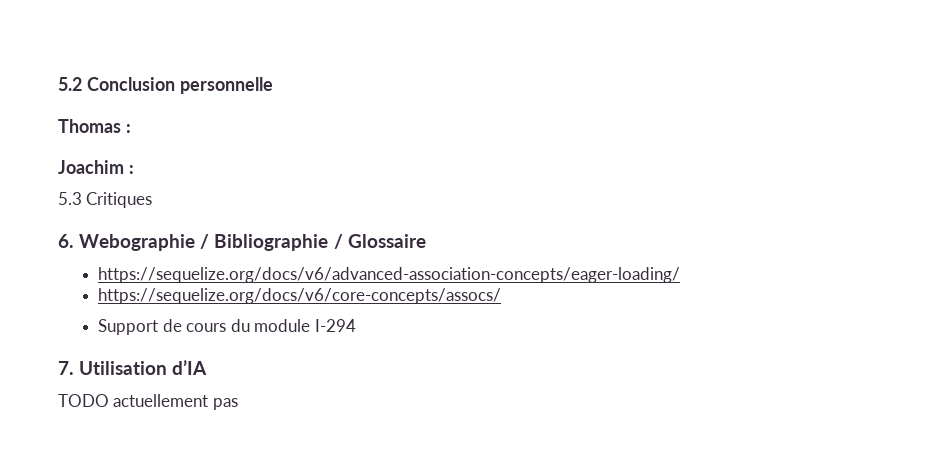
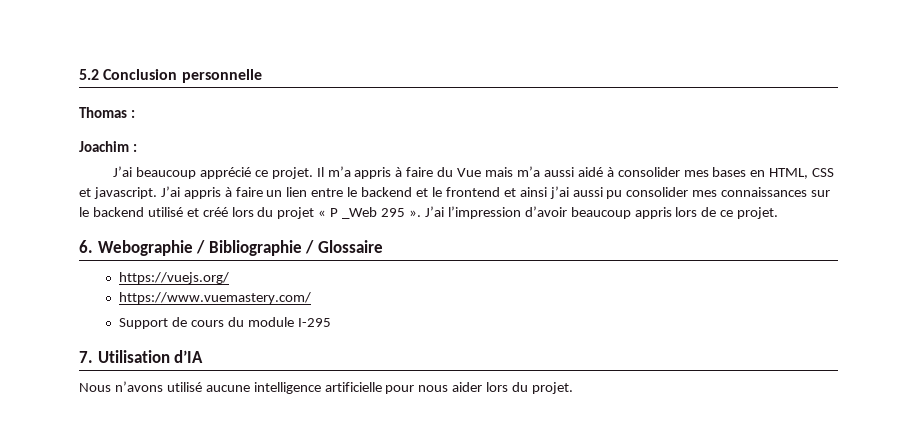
[58,192,153,208] 5.3 Critiques -> [113,166,835,179] [79,186,831,199] [79,206,779,219] J’ai beaucoup apprécié ce projet. Il m’a appris à faire du Vue mais m’a aussi aidé à consolider mes bases en HTML, CSS et javascript. J’ai appris à faire un lien entre le backend et le frontend et ainsi j’ai aussi pu consolider mes connaissances sur le backend utilisé et créé lors du projet « P _Web 295 ». J’ai l’impression d’avoir beaucoup appris lors de ce projet.
[98,267,681,283] [98,288,502,304] https://sequelize.org/docs/v6/advanced-association-concepts/eager-loading/ // https://sequelize.org/docs/v6/core-concepts/assocs/ -> [118,272,229,284] [118,292,311,304] https://vuejs.org/ // https://www.vuemastery.com/
[314,319,356,332] I-294 -> [297,318,331,327] I-295
[58,394,238,410] TODO actuellement pas -> [79,381,574,394] Nous n’avons utilisé aucune intelligence artificielle pour nous aider lors du projet.

